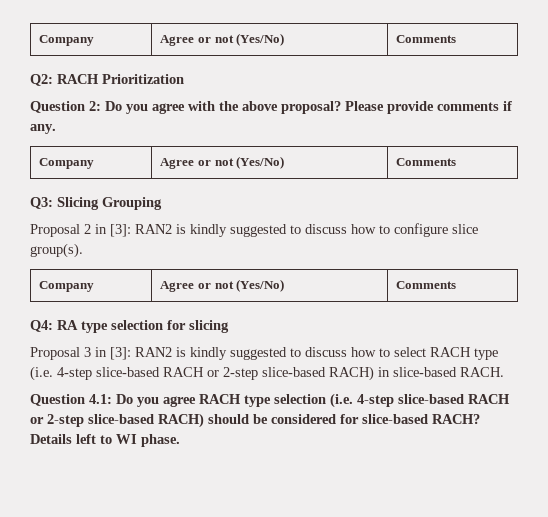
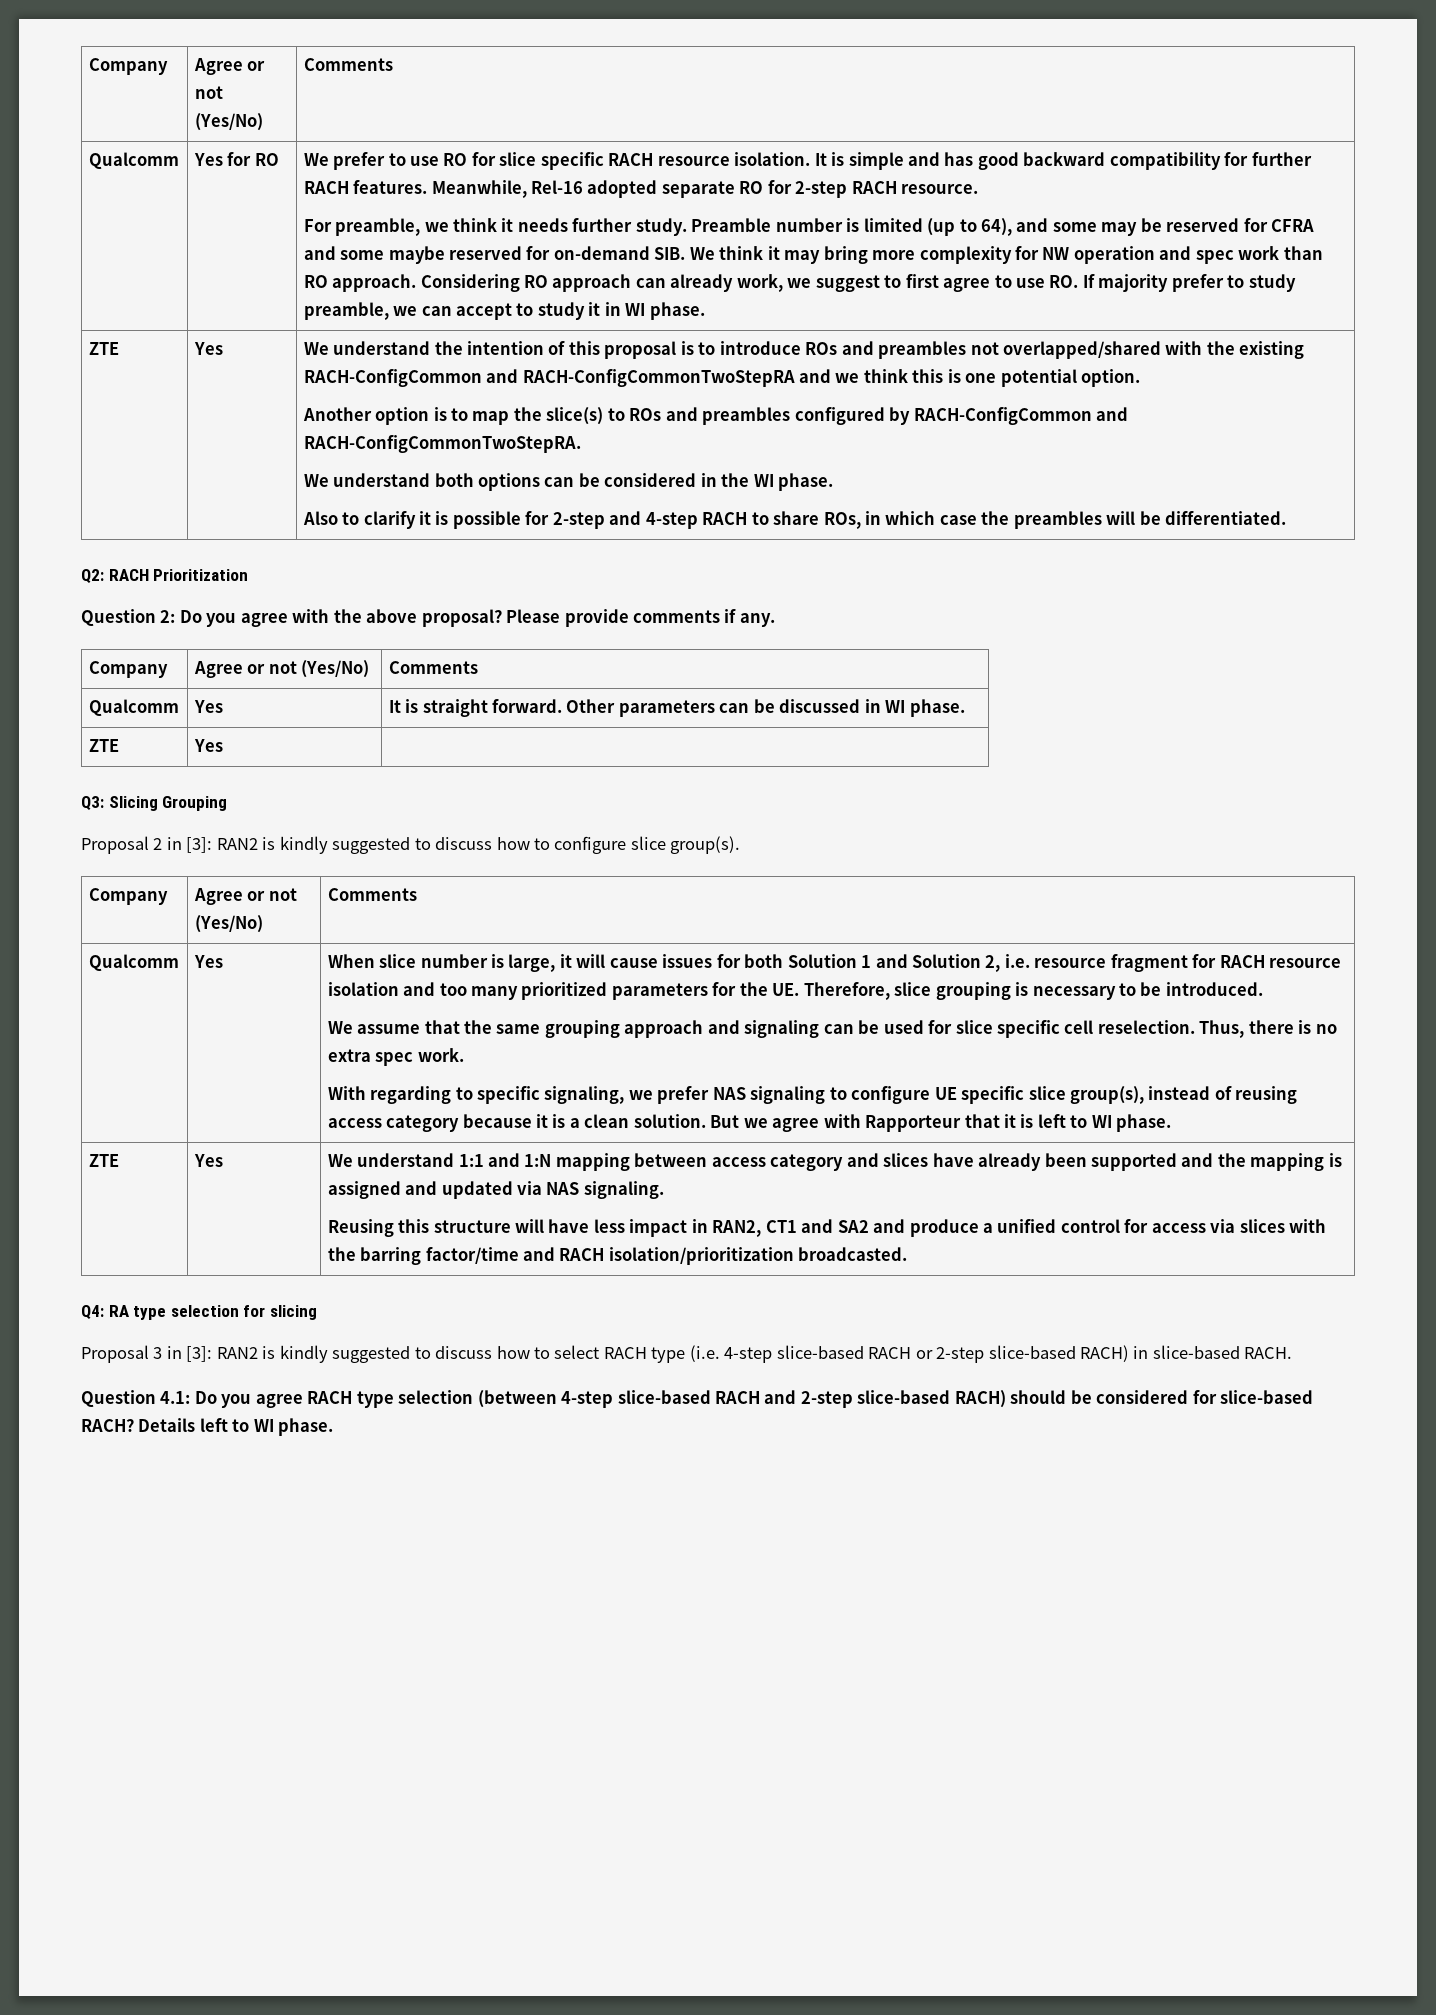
[39,35,95,46] [160,33,285,46] [396,35,457,43] Company | Agree or not (Yes/No) | Comments -> [88,58,168,75] [193,58,266,75] [194,86,223,99] [194,113,263,131] [303,58,393,71] [88,152,179,169] [193,152,279,166] [303,152,1312,170] [303,180,979,198] [303,218,1315,236] [303,246,1323,264] [303,274,1296,292] [303,302,705,320] [88,342,119,355] [193,342,223,355] [303,341,1305,359] [303,369,1141,387] [302,407,1129,425] [303,435,581,453] [303,473,834,491] [302,511,1287,529] Company | Agree or not (Yes/No) | Comments // Qualcomm | Yes for RO | We prefer to use RO for slice specific RACH resource isolation. It is simple and has good backward compatibility for further RACH features. Meanwhile, Rel-16 adopted separate RO for 2-step RACH resource. // For preamble, we think it needs further study. Preamble number is limited (up to 64), and some may be reserved for CFRA and some maybe reserved for on-demand SIB. We think it may bring more complexity for NW operation and spec work than RO approach. Considering RO approach can already work, we suggest to first agree to use RO. If majority prefer to study preamble, we can accept to study it in WI phase. // ZTE | Yes | We understand the intention of this proposal is to introduce ROs and preambles not overlapped/shared with the existing RACH-ConfigCommon and RACH-ConfigCommonTwoStepRA and we think this is one potential option. // Another option is to map the slice(s) to ROs and preambles configured by RACH-ConfigCommon and RACH-ConfigCommonTwoStepRA. // We understand both options can be considered in the WI phase. // Also to clarify it is possible for 2-step and 4-step RACH to share ROs, in which case the preambles will be differentiated.
(457, 162) none -> [88,699,179,716] [193,700,223,713] [388,699,965,717] [88,739,119,752] [193,739,223,752] // Qualcomm | Yes | It is straight forward. Other parameters can be discussed in WI phase. // ZTE | Yes |
(457, 285) none -> [88,954,179,971] [193,955,223,968] [327,954,1342,972] [327,982,1263,1000] [327,1020,1337,1038] [327,1048,464,1066] [327,1086,1298,1104] [327,1114,1172,1132] [88,1154,119,1167] [193,1154,223,1167] [327,1153,1342,1171] [327,1181,664,1199] [327,1219,1327,1237] [327,1247,908,1265] // Qualcomm | Yes | When slice number is large, it will cause issues for both Solution 1 and Solution 2, i.e. resource fragment for RACH resource isolation and too many prioritized parameters for the UE. Therefore, slice grouping is necessary to be introduced. // We assume that the same grouping approach and signaling can be used for slice specific cell reselection. Thus, there is no extra spec work. // With regarding to specific signaling, we prefer NAS signaling to configure UE specific slice group(s), instead of reusing access category because it is a clean solution. But we agree with Rapporteur that it is left to WI phase. // ZTE | Yes | We understand 1:1 and 1:N mapping between access category and slices have already been supported and the mapping is assigned and updated via NAS signaling. // Reusing this structure will have less impact in RAN2, CT1 and SA2 and produce a unified control for access via slices with the barring factor/time and RACH isolation/prioritization broadcasted.
[330,393,510,408] [30,417,44,424] (i.e. 4-step slice-based RACH or -> [477,1390,797,1408] (between 4-step slice-based RACH and

